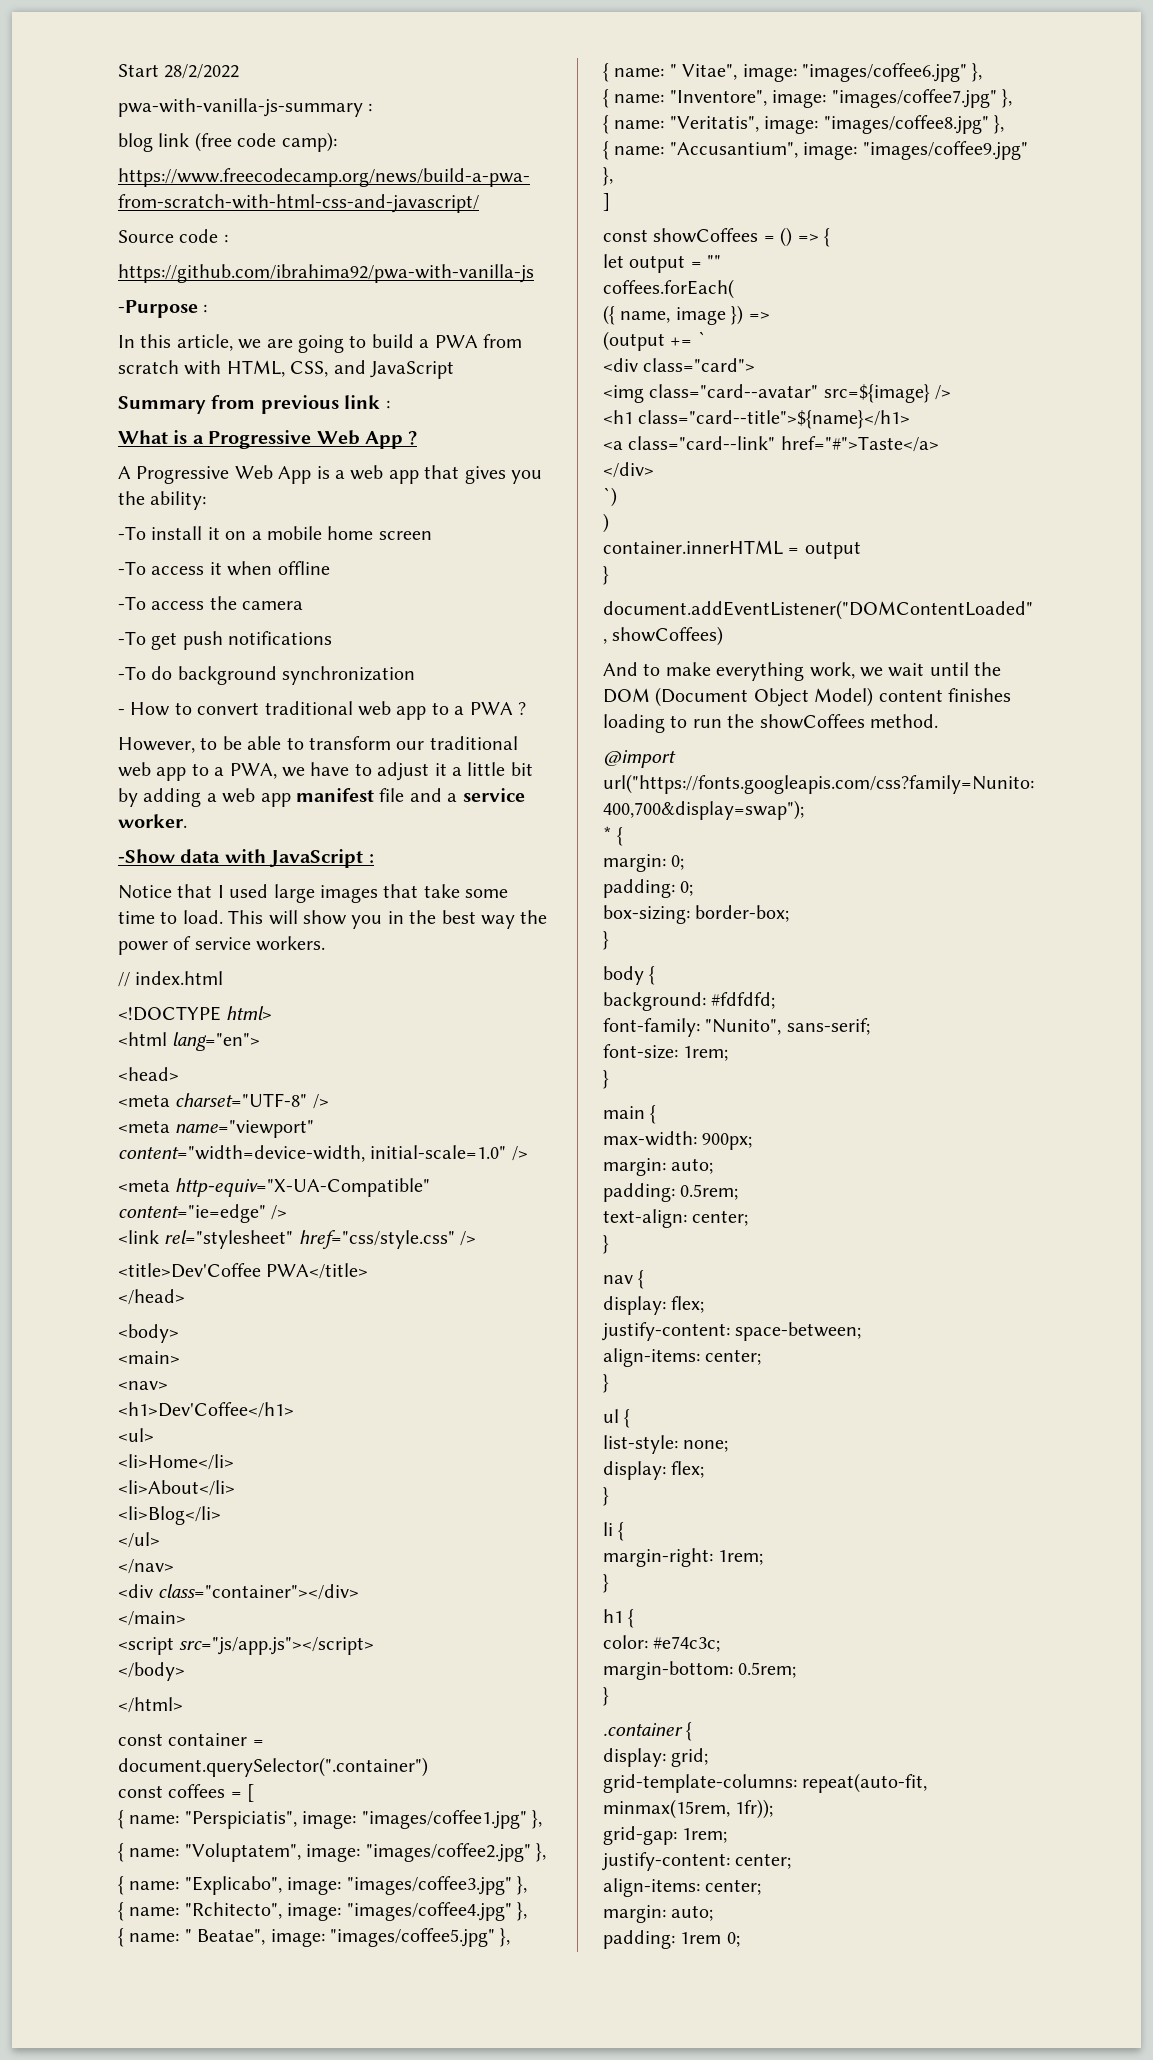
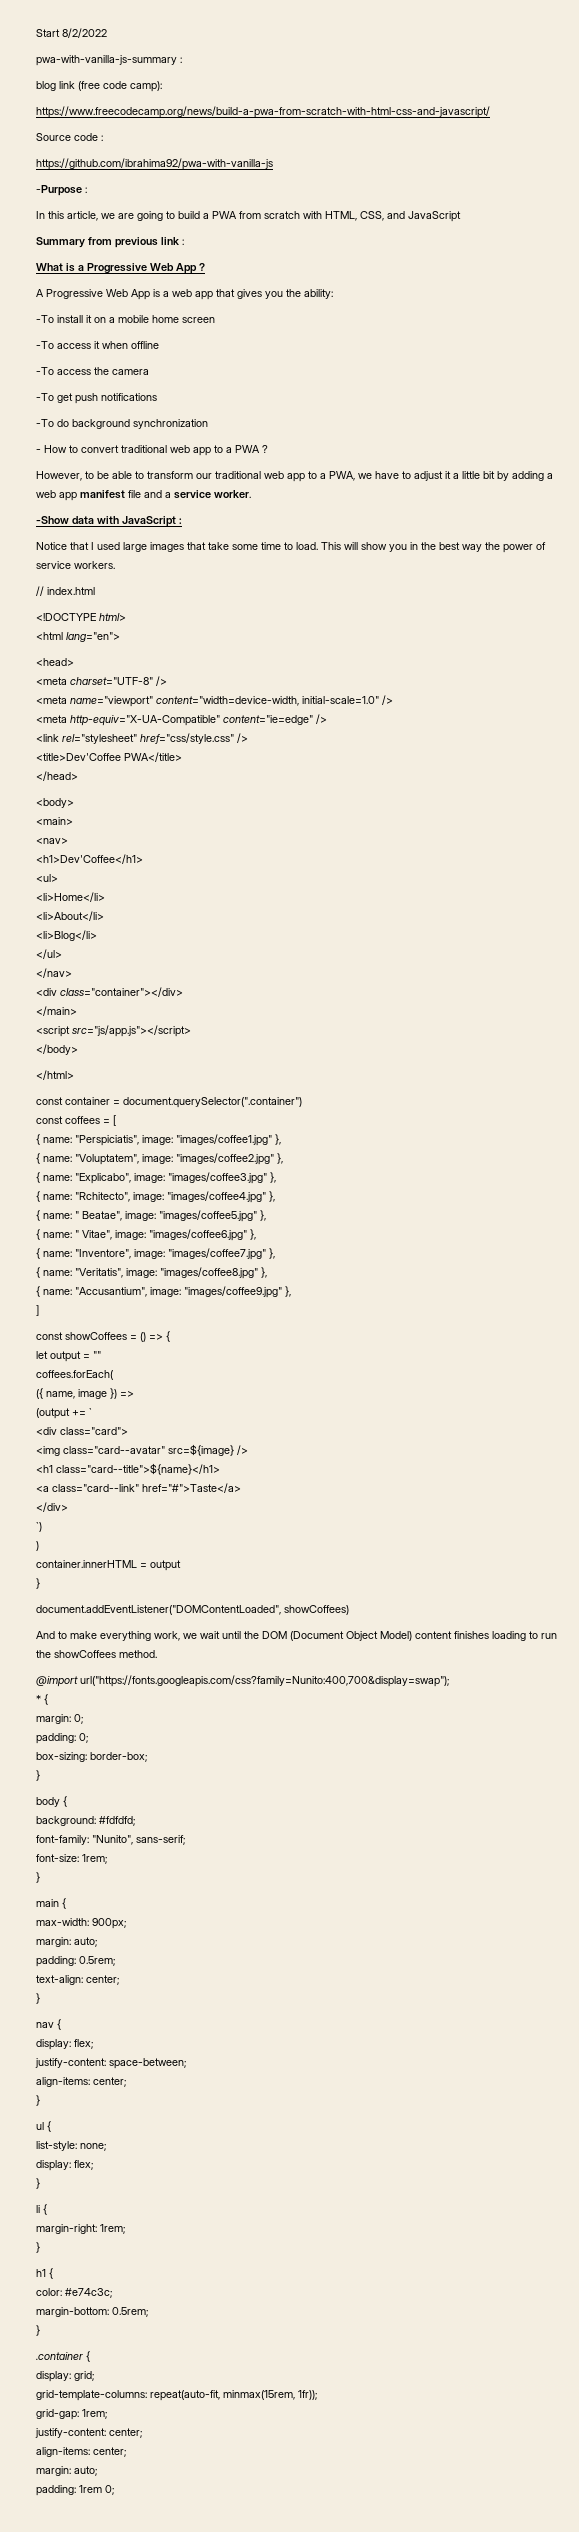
[164,64,240,79] 28/2/2022 -> [62,28,107,38] 8/2/2022

